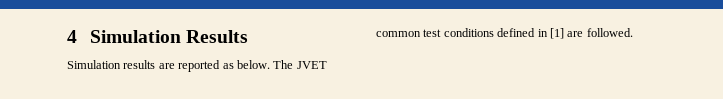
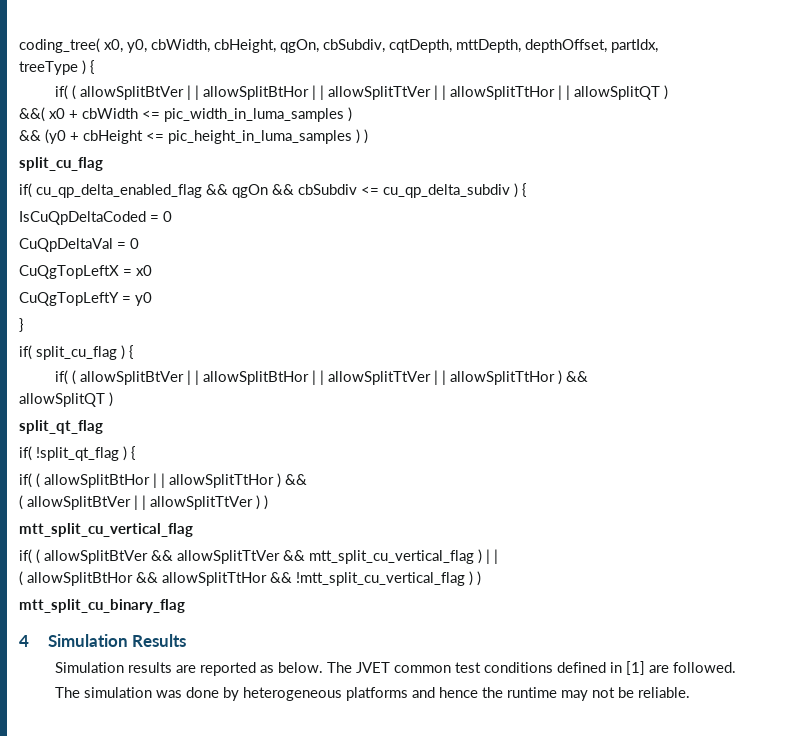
(67, 36) none -> [19,38,658,53] [19,60,95,75] [55,85,669,100] [19,107,352,122] [19,129,368,144] [19,157,103,171] [19,183,527,198] [19,211,172,225] [19,238,139,252] [19,265,152,279] [19,292,152,306] [19,318,24,332] [19,345,134,360] [55,370,589,385] [19,392,113,407] [19,420,103,434] [19,446,136,461] [19,473,307,488] [19,495,268,510] [19,523,193,537] [19,549,498,564] [19,571,481,586] [19,599,185,613] coding_tree( x0, y0, cbWidth, cbHeight, qgOn, cbSubdiv, cqtDepth, mttDepth, depthOffset, partIdx, // treeType ) { // if( ( allowSplitBtVer | | allowSplitBtHor | | allowSplitTtVer | | allowSplitTtHor | | allowSplitQT ) // &&( x0 + cbWidth <= pic_width_in_luma_samples ) // && (y0 + cbHeight <= pic_height_in_luma_samples ) ) // split_cu_flag // if( cu_qp_delta_enabled_flag && qgOn && cbSubdiv <= cu_qp_delta_subdiv ) { // IsCuQpDeltaCoded = 0 // CuQpDeltaVal = 0 // CuQgTopLeftX = x0 // CuQgTopLeftY = y0 // } // if( split_cu_flag ) { // if( ( allowSplitBtVer | | allowSplitBtHor | | allowSplitTtVer | | allowSplitTtHor ) && // allowSplitQT ) // split_qt_flag // if( !split_qt_flag ) { // if( ( allowSplitBtHor | | allowSplitTtHor ) && // ( allowSplitBtVer | | allowSplitTtVer ) ) // mtt_split_cu_vertical_flag // if( ( allowSplitBtVer && allowSplitTtVer && mtt_split_cu_vertical_flag ) | | // ( allowSplitBtHor && allowSplitTtHor && !mtt_split_cu_vertical_flag ) ) // mtt_split_cu_binary_flag //
(633, 32) none -> [55,687,691,701] // The simulation was done by heterogeneous platforms and hence the runtime may not be reliable.

